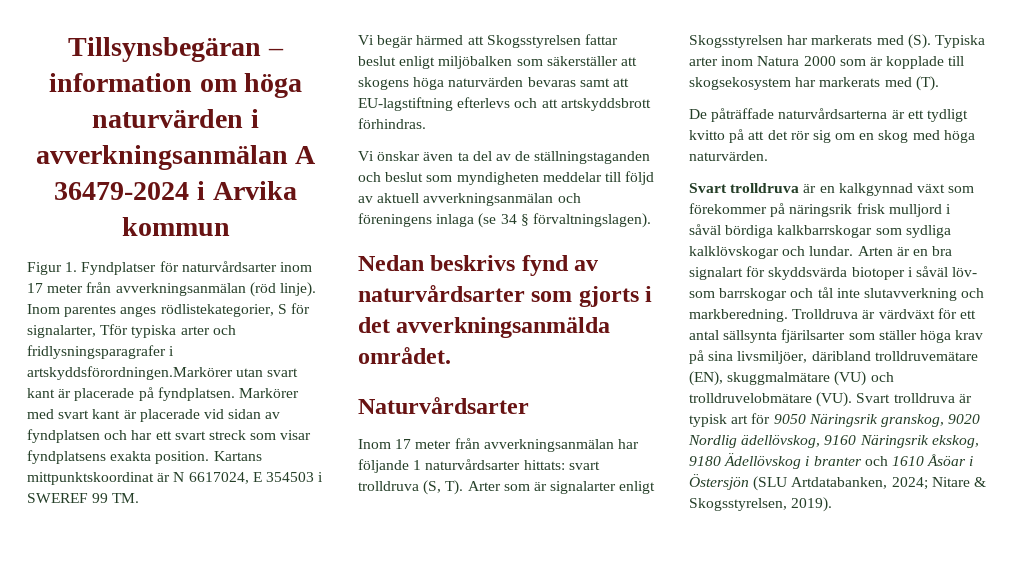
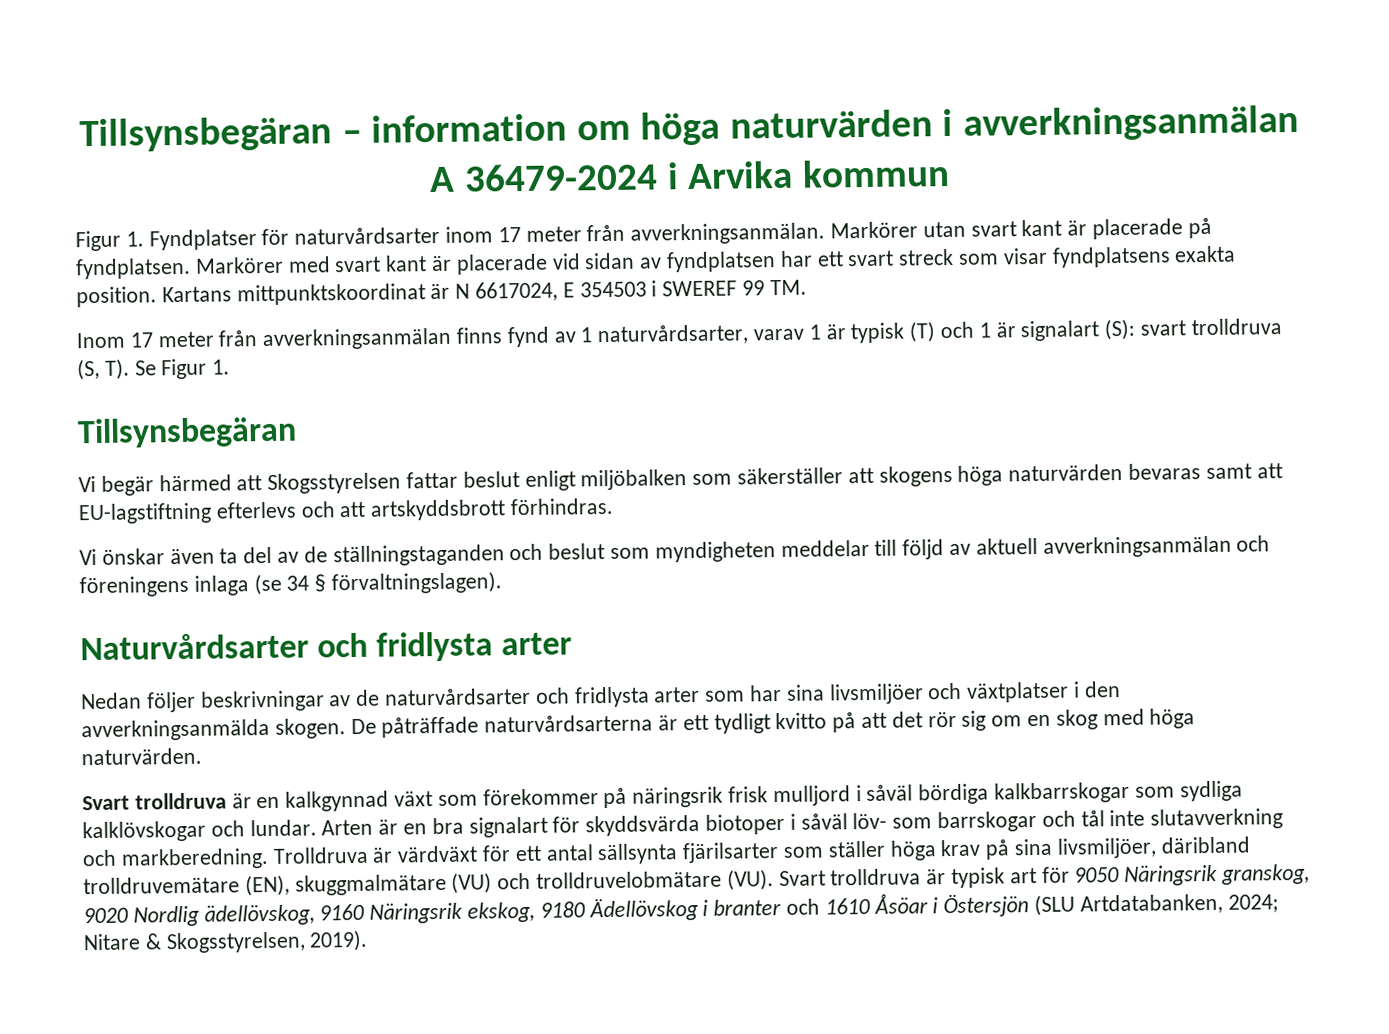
[115,282,316,297] [27,303,310,317] [27,324,236,338] [27,345,175,359] [27,366,233,380] avverkningsanmälan (röd linje). Inom parentes anges rödlistekategorier, S för signalarter, Tför typiska arter och fridlysningsparagrafer i artskyddsförordningen.Markörer -> [630,221,919,245] avverkningsanmälan. Markörer
[104,430,128,440] och -> (777, 262) none
(140, 498) none -> [76,318,1282,351] [77,358,231,381] [77,416,297,449] // Inom 17 meter från avverkningsanmälan finns fynd av 1 naturvårdsarter, varav 1 är typisk (T) och 1 är signalart (S): svart trolldruva (S, T). Se Figur 1. // Tillsynsbegäran
[358,255,599,276] [358,285,653,307] [358,317,611,338] [358,347,451,364] [358,397,529,414] [358,438,639,452] [358,459,600,473] [358,480,656,495] [689,34,985,49] [689,56,965,69] [689,76,939,91] Nedan beskrivs fynd av naturvårdsarter som gjorts i det avverkningsanmälda området. // Naturvårdsarter // Inom 17 meter från avverkningsanmälan har följande 1 naturvårdsarter hittats: svart trolldruva (S, T). Arter som är signalarter enligt Skogsstyrelsen har markerats med (S). Typiska arter inom Natura 2000 som är kopplade till skogsekosystem har markerats med (T). // -> [80,631,573,662] [81,681,1121,713] [81,718,346,742] Naturvårdsarter och fridlysta arter // Nedan följer beskrivningar av de naturvårdsarter och fridlysta arter som har sina livsmiljöer och växtplatser i den avverkningsanmälda skogen.

